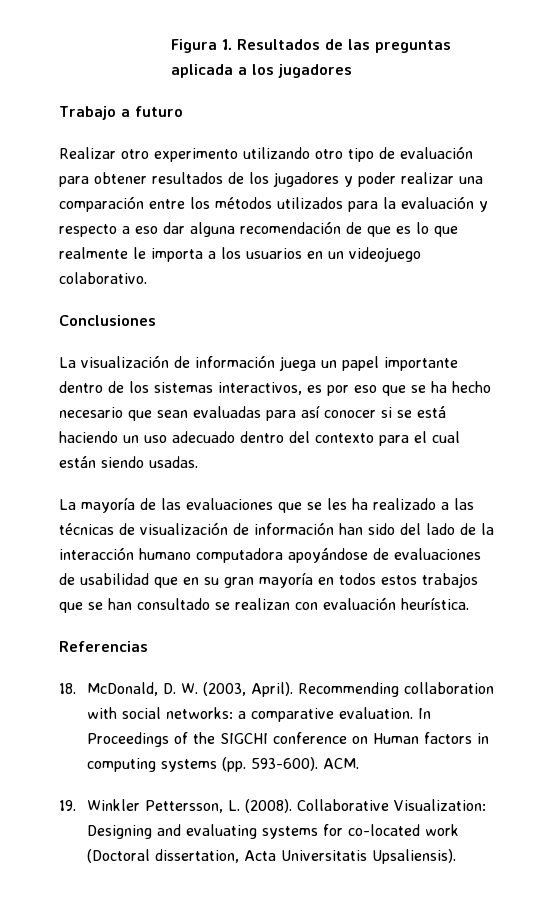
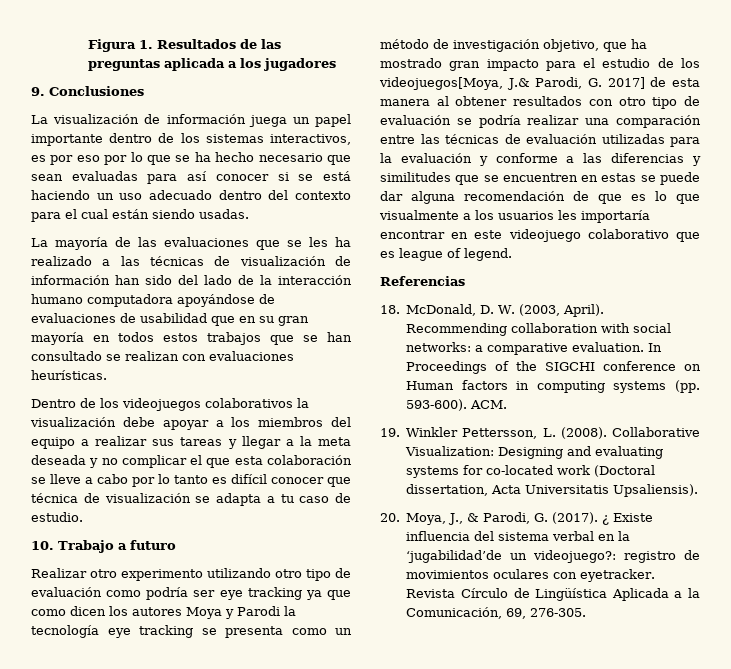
[59,106,183,120] [59,146,473,162] [59,172,483,187] [59,196,488,212] [59,221,458,237] [59,247,421,262] [59,272,147,284] Trabajo a futuro // Realizar otro experimento utilizando otro tipo de evaluación para obtener resultados de los jugadores y poder realizar una comparación entre los métodos utilizados para la evaluación y respecto a eso dar alguna recomendación de que es lo que realmente le importa a los usuarios en un videojuego colaborativo. // -> [31,87,45,96] 9.
(377, 389) none -> [104,152,143,165] por lo
[323,597,469,610] evaluación heurística. -> [209,351,294,361] [31,370,107,380] [31,398,309,411] [30,417,351,430] [31,436,351,449] [31,455,352,468] [31,474,351,487] [31,493,351,506] [31,512,83,522] [31,540,176,553] [31,568,351,581] [31,587,351,600] [31,606,296,619] [31,625,352,638] [380,39,647,52] [380,58,700,71] [379,77,700,90] [380,96,700,109] [380,115,701,128] [380,134,700,147] [380,153,701,166] [380,172,700,185] [380,191,700,204] [379,210,650,223] [380,229,700,242] [380,248,512,261] evaluaciones heurísticas. // Dentro de los videojuegos colaborativos la visualización debe apoyar a los miembros del equipo a realizar sus tareas y llegar a la meta deseada y no complicar el que esta colaboración se lleve a cabo por lo tanto es difícil conocer que técnica de visualización se adapta a tu caso de estudio. // 10. Trabajo a futuro // Realizar otro experimento utilizando otro tipo de evaluación como podría ser eye tracking ya que como dicen los autores Moya y Parodi la tecnología eye tracking se presenta como un método de investigación objetivo, que ha mostrado gran impacto para el estudio de los videojuegos[Moya, J.& Parodi, G. 2017] de esta manera al obtener resultados con otro tipo de evaluación se podría realizar una comparación entre las técnicas de evaluación utilizadas para la evaluación y conforme a las diferencias y similitudes que se encuentren en estas se puede dar alguna recomendación de que es lo que visualmente a los usuarios les importaría encontrar en este videojuego colaborativo que es league of legend.
(456, 856) none -> [380,512,654,525] [406,531,631,541] [406,550,700,563] [406,569,656,582] [406,588,700,601] [406,607,587,619] // 20. Moya, J., & Parodi, G. (2017). ¿ Existe influencia del sistema verbal en la ‘jugabilidad’de un videojuego?: registro de movimientos oculares con eyetracker. Revista Círculo de Lingüística Aplicada a la Comunicación, 69, 276-305.

